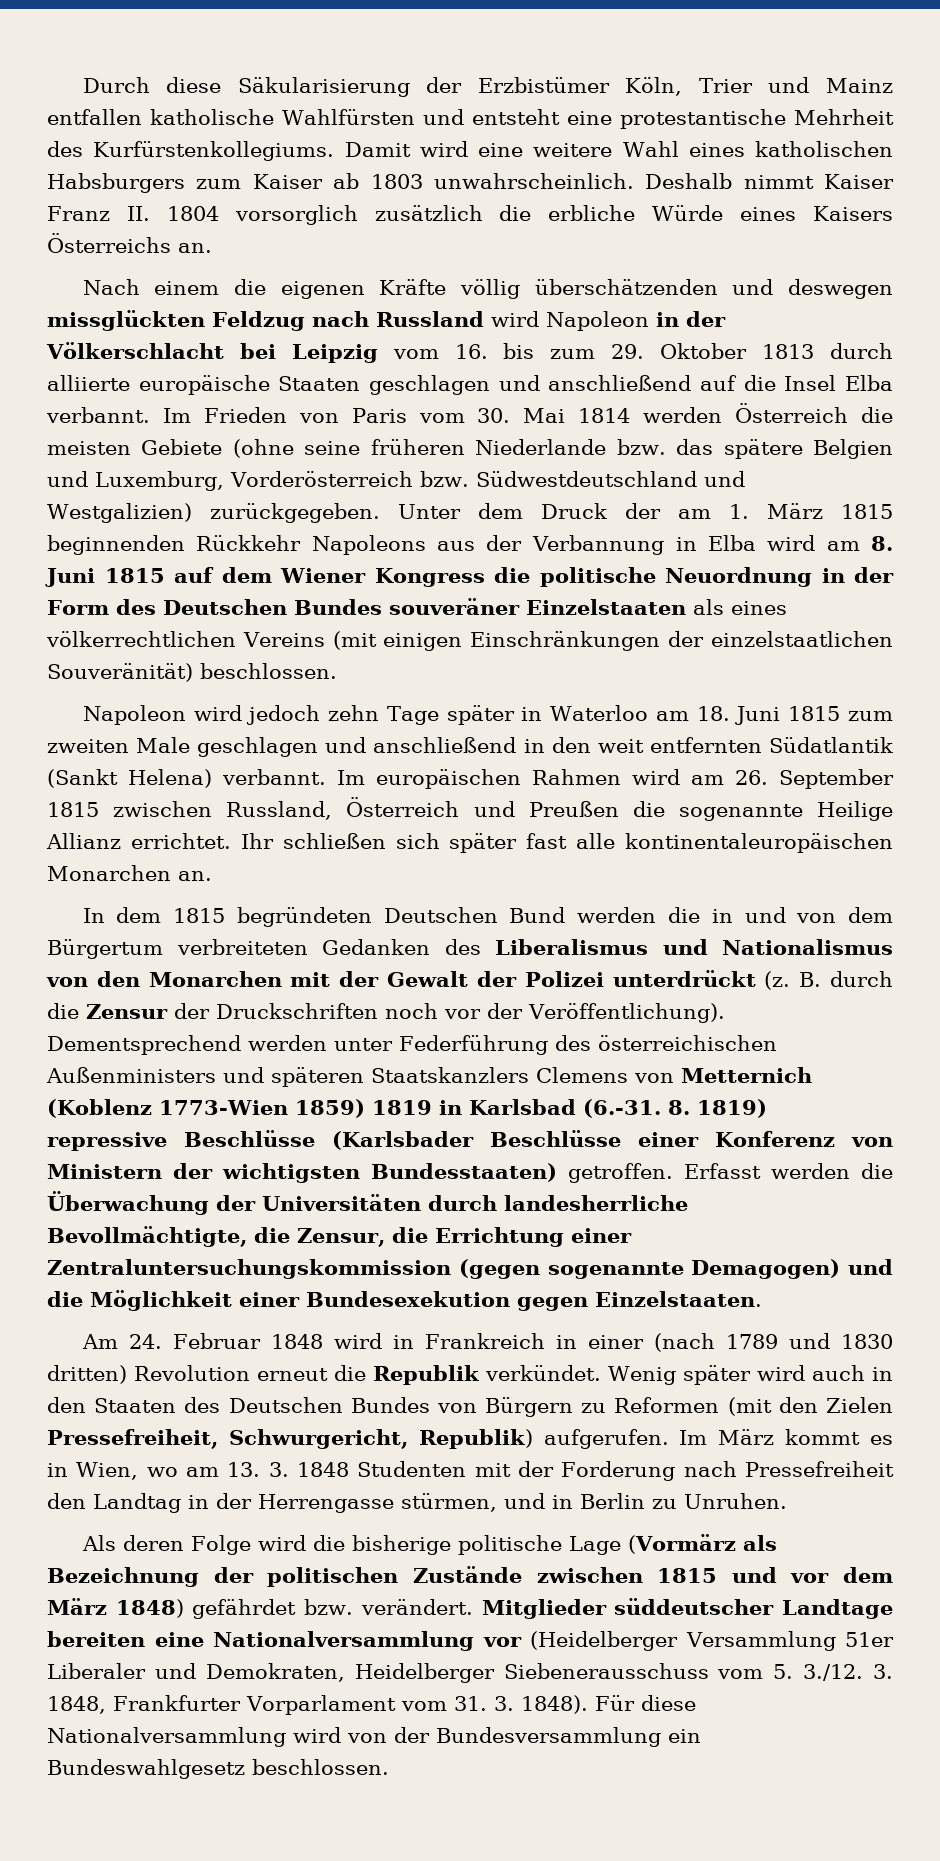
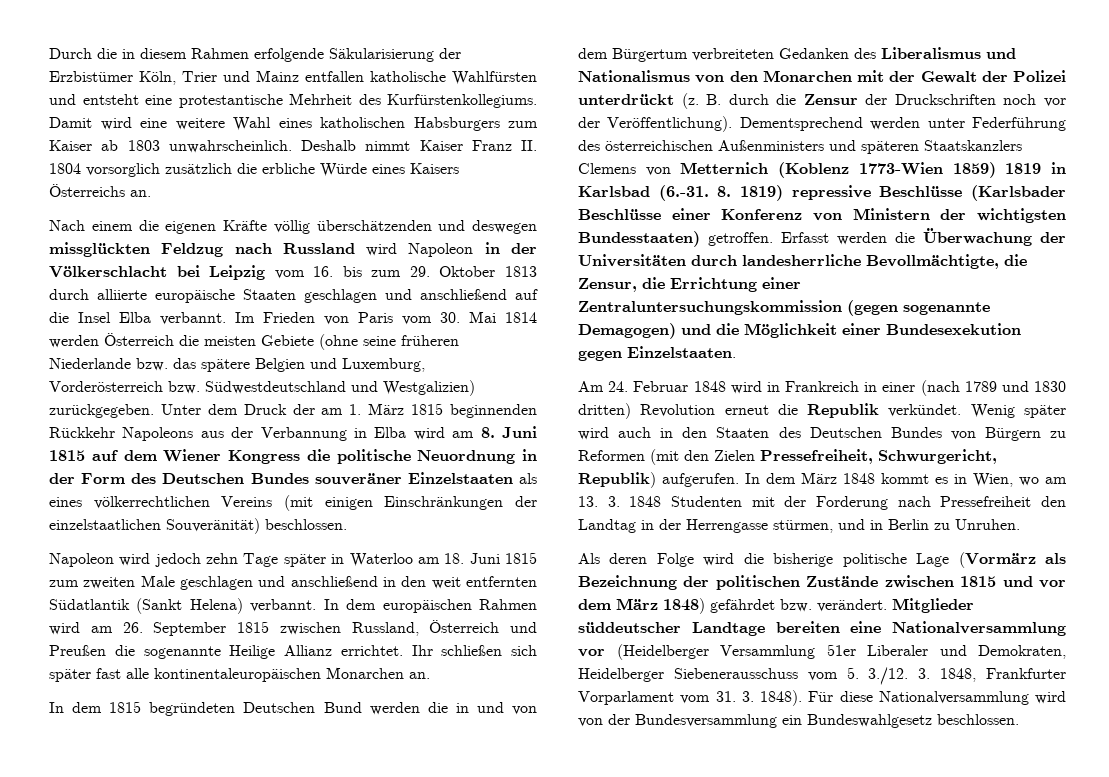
[166,77,222,93] diese -> [97,48,324,62] die in diesem Rahmen erfolgende
[337,770,365,785] Im -> [323,599,377,610] In dem
[679,1429,775,1445] Im März -> [745,472,875,484] In dem März 1848

